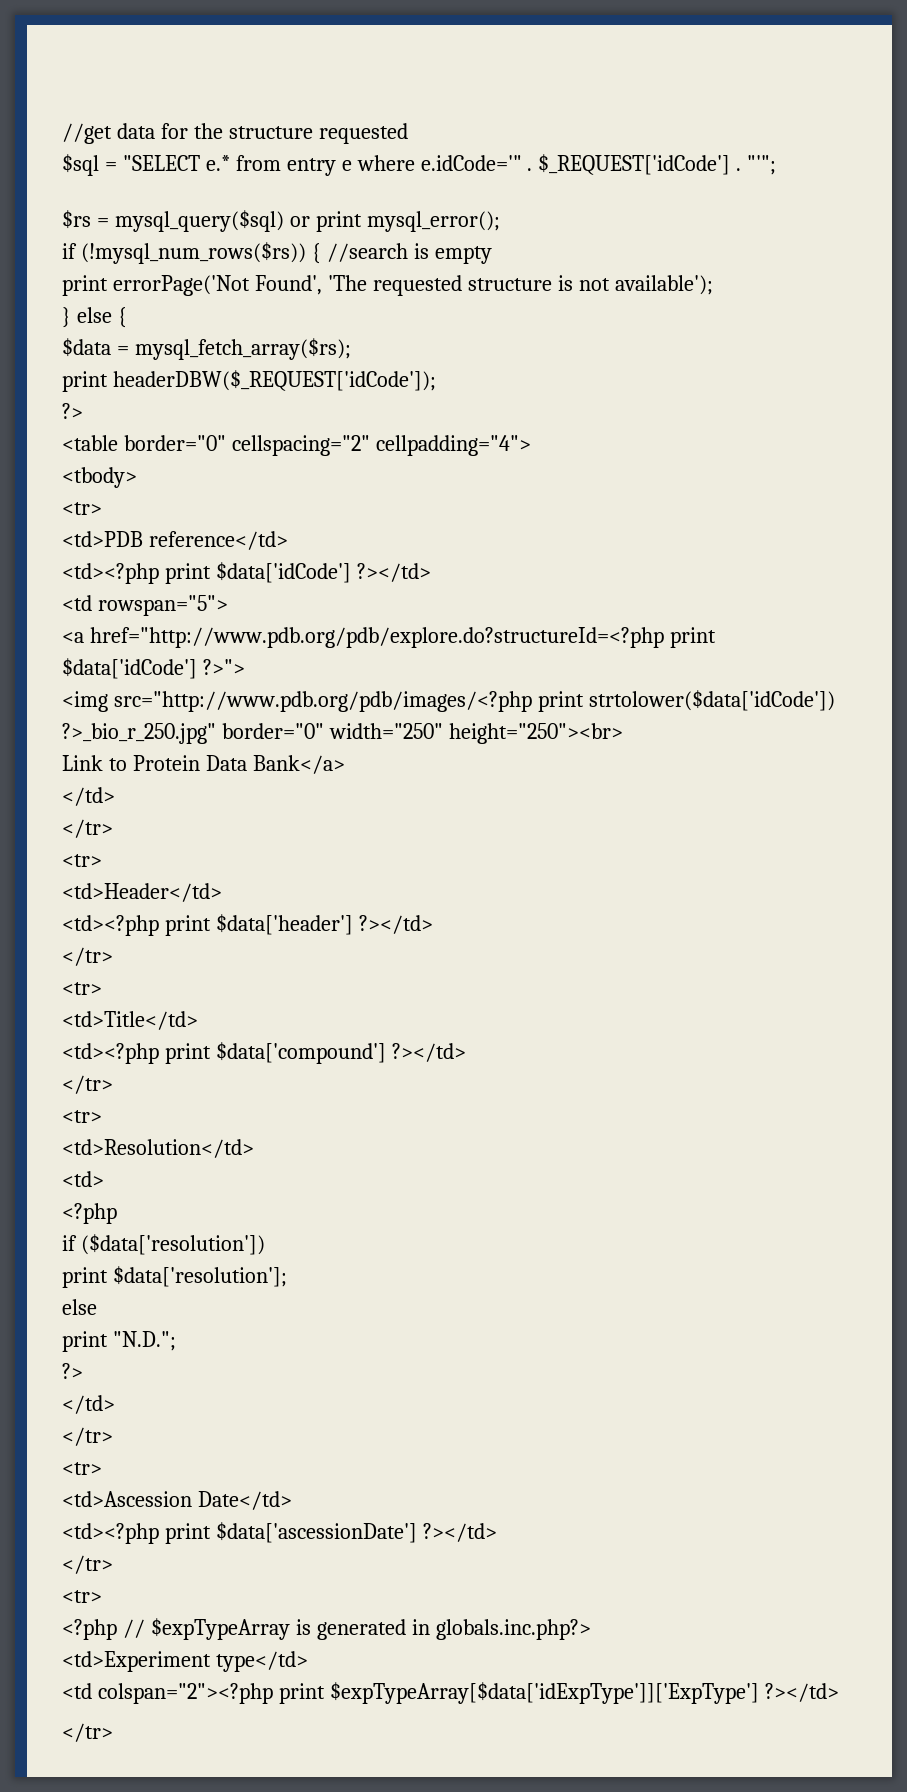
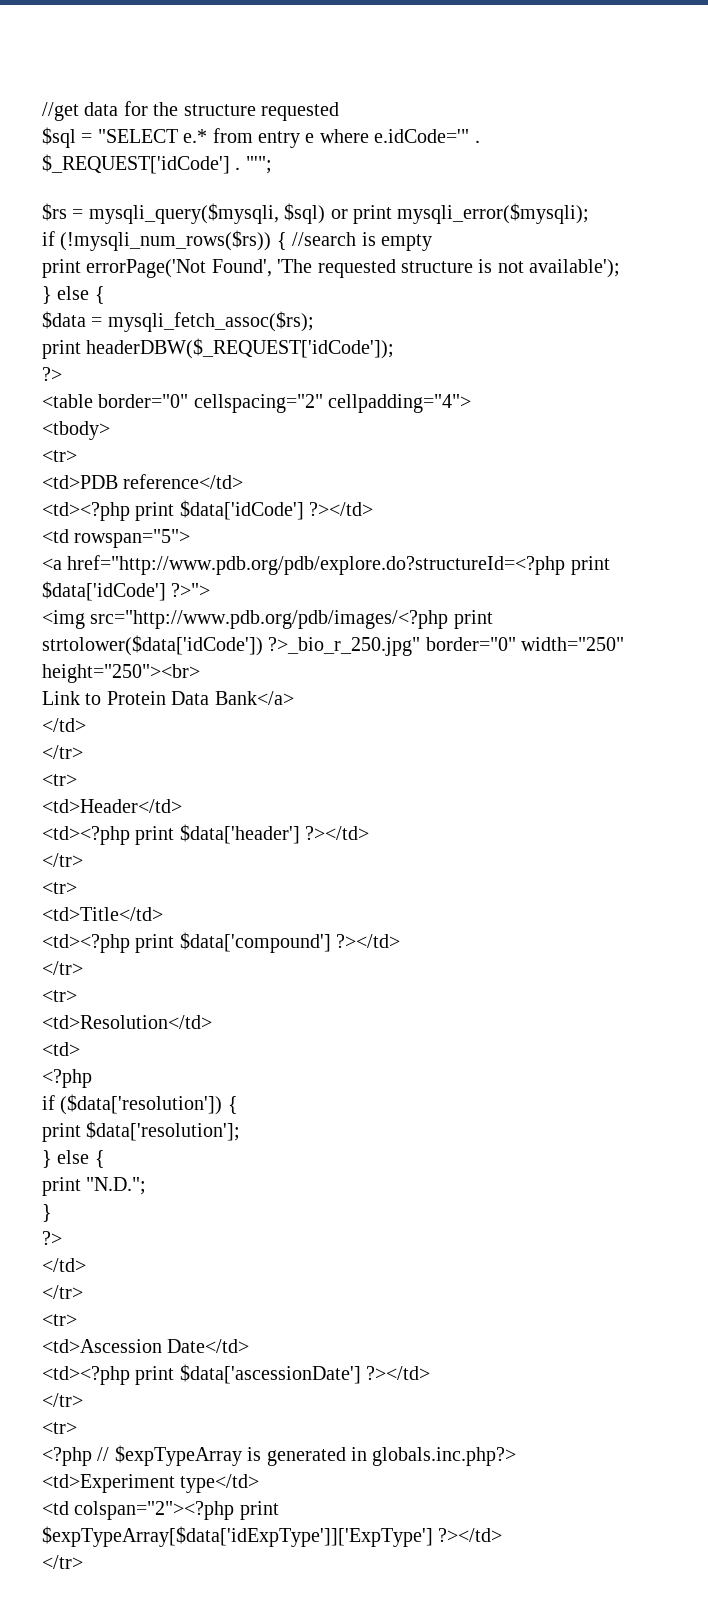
[114,210,284,232] mysql_query($sql) -> [88,203,326,224] mysqli_query($mysqli, $sql)
[366,211,500,232] [62,242,306,264] mysql_error(); // if (!mysql_num_rows($rs)) -> [397,203,590,224] [42,230,272,251] mysqli_error($mysqli); // if (!mysqli_num_rows($rs))
[134,338,351,360] mysql_fetch_array($rs); -> [107,311,314,332] mysqli_fetch_assoc($rs);
(265, 1244) none -> [227,1096,238,1114] {
[62,1299,97,1315] else -> [42,1150,105,1168] } else {
(176, 1341) none -> [42,1204,52,1222] // }

